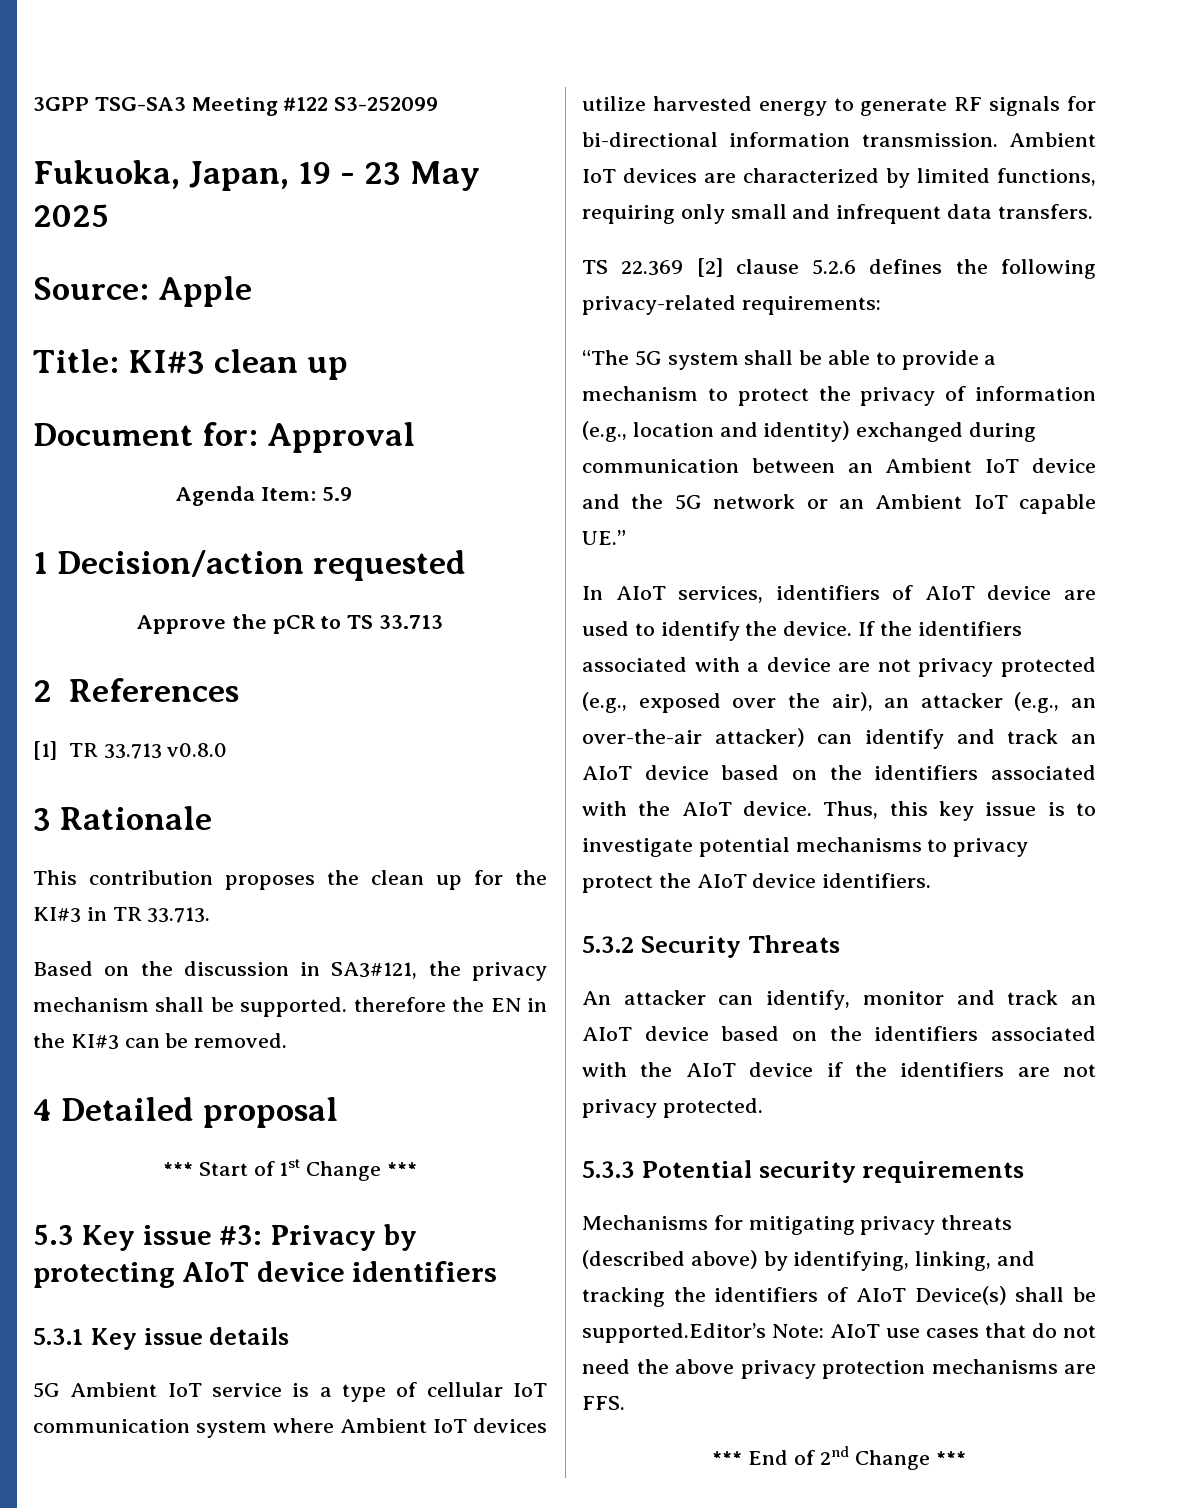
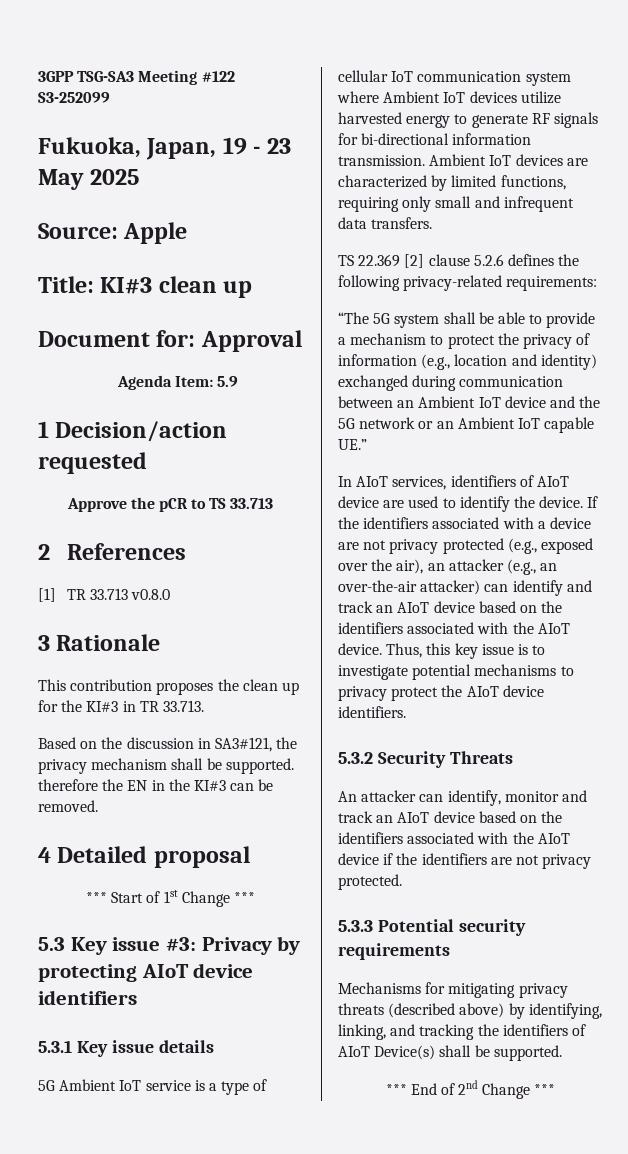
[582,1323,1096,1343] [582,1359,1096,1379] [582,1396,625,1410] supported.Editor’s Note: AIoT use cases that do not need the above privacy protection mechanisms are FFS. -> [493,1045,562,1061] supported.

